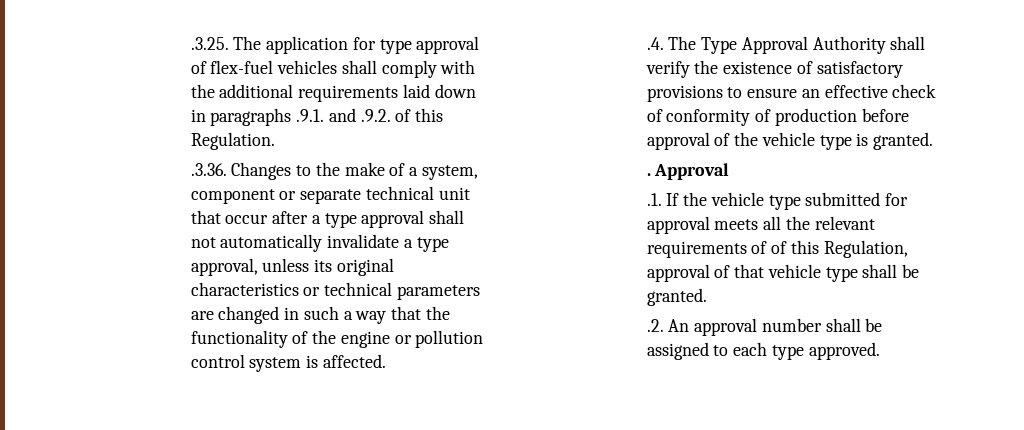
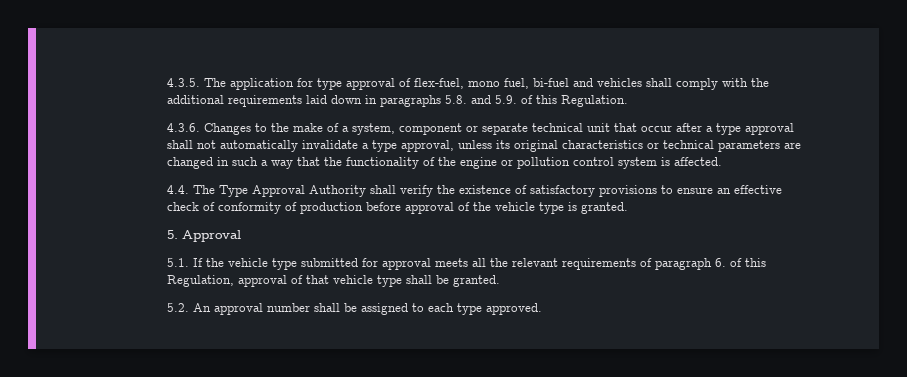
[190,37,229,50] .3.25. -> [166,78,200,87] 4.3.5.
[210,60,274,74] flex-fuel -> [413,78,593,89] flex-fuel, mono fuel, bi-fuel and
[296,108,391,122] .9.1. and .9.2. -> [444,95,517,104] 5.8. and 5.9.
[190,163,227,176] .3.36. -> [166,123,200,132] 4.3.6.
[646,37,664,50] .4. -> [166,185,189,194] 4.4.
[646,173,651,176] . -> [166,230,178,239] 5.
[646,193,662,206] .1. -> [166,258,189,267] 5.1.
(768, 247) none -> [654,258,726,270] paragraph 6.
[646,319,664,332] .2. -> [166,303,189,312] 5.2.

